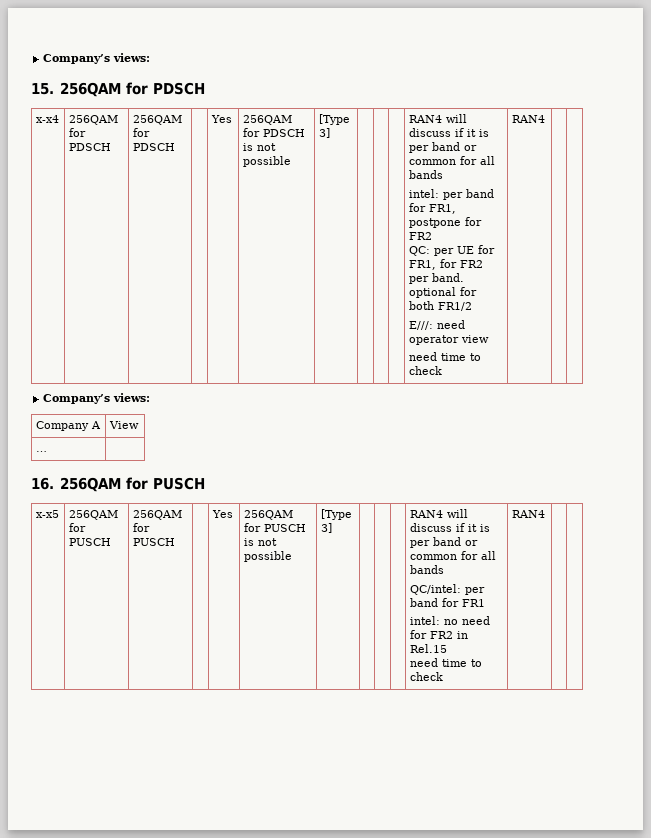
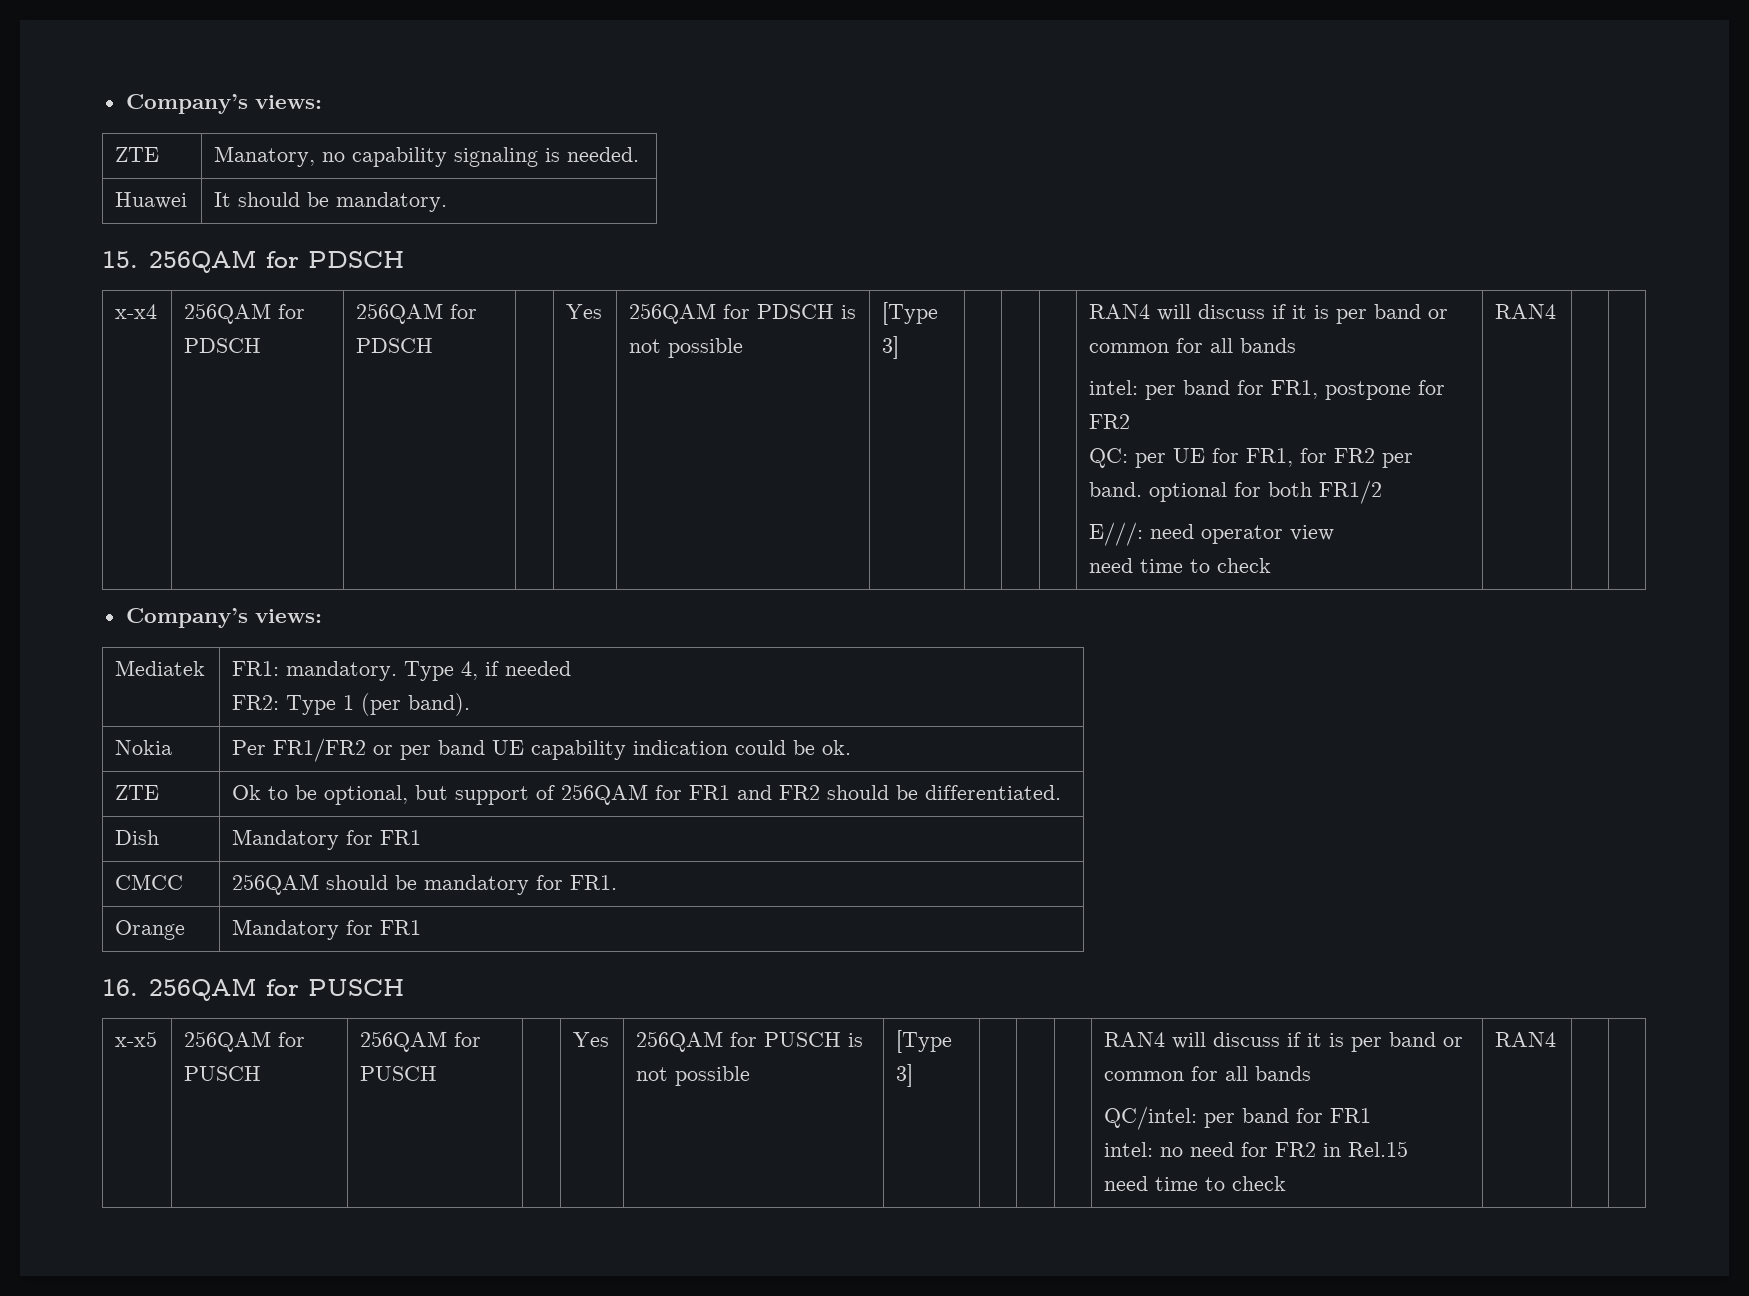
[43,53,151,64] Company’s views: -> [125,94,322,114] [115,147,160,162] [214,146,640,167] [115,192,188,209] [214,192,448,212] Company’s views: // ZTE | Manatory, no capability signaling is needed. // Huawei | It should be mandatory.
[35,421,101,431] [108,421,139,429] [35,451,47,452] Company A | View // … | -> [115,660,206,676] [232,661,572,681] [232,693,471,716] [115,740,173,755] [232,738,852,762] [115,785,160,800] [232,784,1062,805] [115,830,160,845] [232,829,422,850] [115,874,184,890] [232,874,618,895] [115,920,186,940] [232,919,422,940] Mediatek | FR1: mandatory. Type 4, if needed // FR2: Type 1 (per band). // Nokia | Per FR1/FR2 or per band UE capability indication could be ok. // ZTE | Ok to be optional, but support of 256QAM for FR1 and FR2 should be differentiated. // Dish | Mandatory for FR1 // CMCC | 256QAM should be mandatory for FR1. // Orange | Mandatory for FR1

